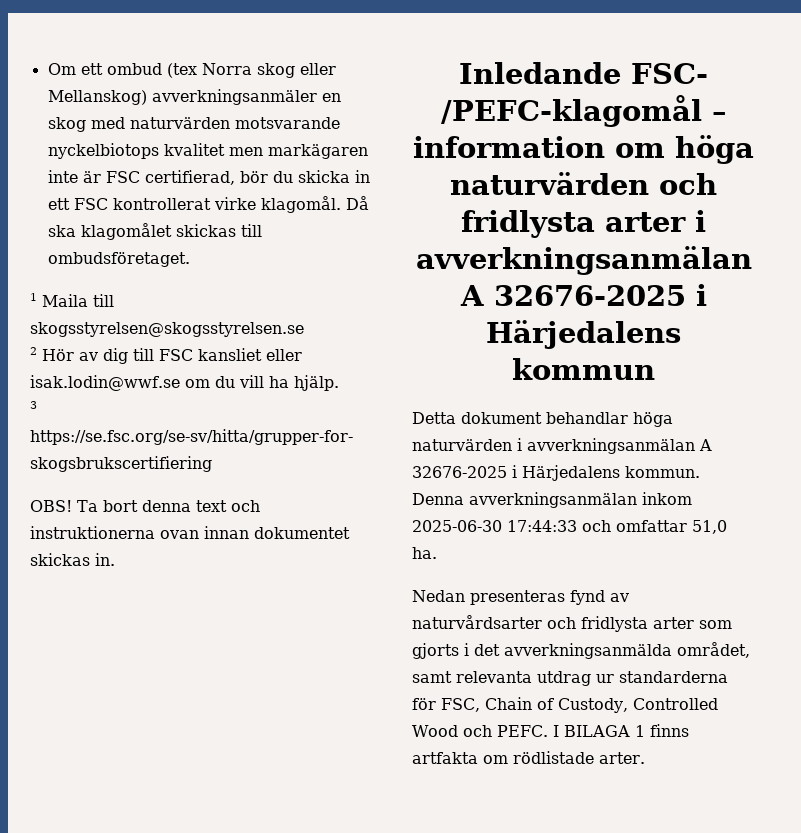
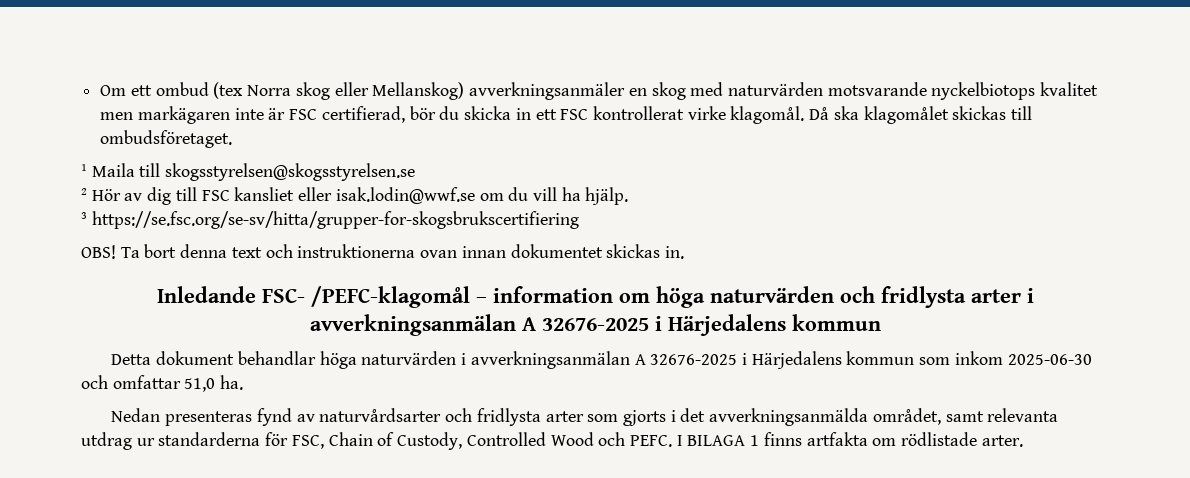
[625,466,700,478] [412,492,637,508] kommun. Denna avverkningsanmälan -> [846,351,951,365] kommun som
[507,520,577,532] 17:44:33 -> (1092, 359) none

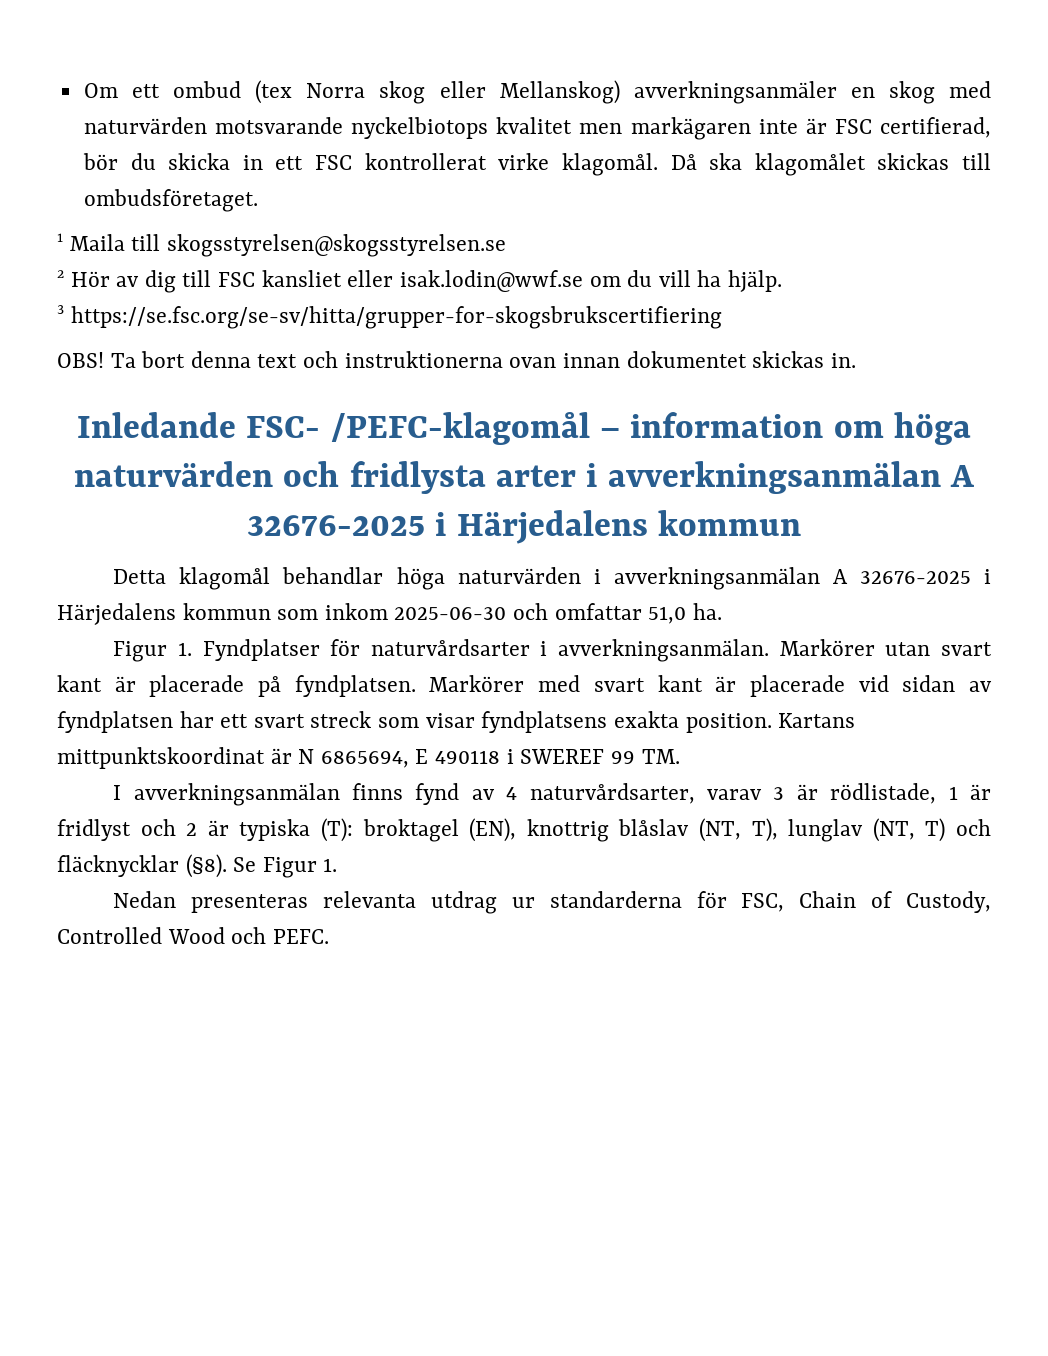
[156,351,235,365] dokument -> [179,567,271,590] klagomål
[111,408,984,426] Nedan presenteras fynd av naturvårdsarter och fridlysta arter som gjorts i det avverkningsanmälda området, samt -> [113,639,992,662] [57,675,993,697] [57,711,856,733] [57,747,680,769] [113,783,991,806] [57,818,992,842] [57,854,338,878] [113,891,309,913] Figur 1. Fyndplatser för naturvårdsarter i avverkningsanmälan. Markörer utan svart kant är placerade på fyndplatsen. Markörer med svart kant är placerade vid sidan av fyndplatsen har ett svart streck som visar fyndplatsens exakta position. Kartans mittpunktskoordinat är N 6865694, E 490118 i SWEREF 99 TM. // I avverkningsanmälan finns fynd av 4 naturvårdsarter, varav 3 är rödlistade, 1 är fridlyst och 2 är typiska (T): broktagel (EN), knottrig blåslav (NT, T), lunglav (NT, T) och fläcknycklar (§8). Se Figur 1. // Nedan presenteras
[676,432,1023,447] I BILAGA 1 finns artfakta om rödlistade arter. -> (329, 936) none

